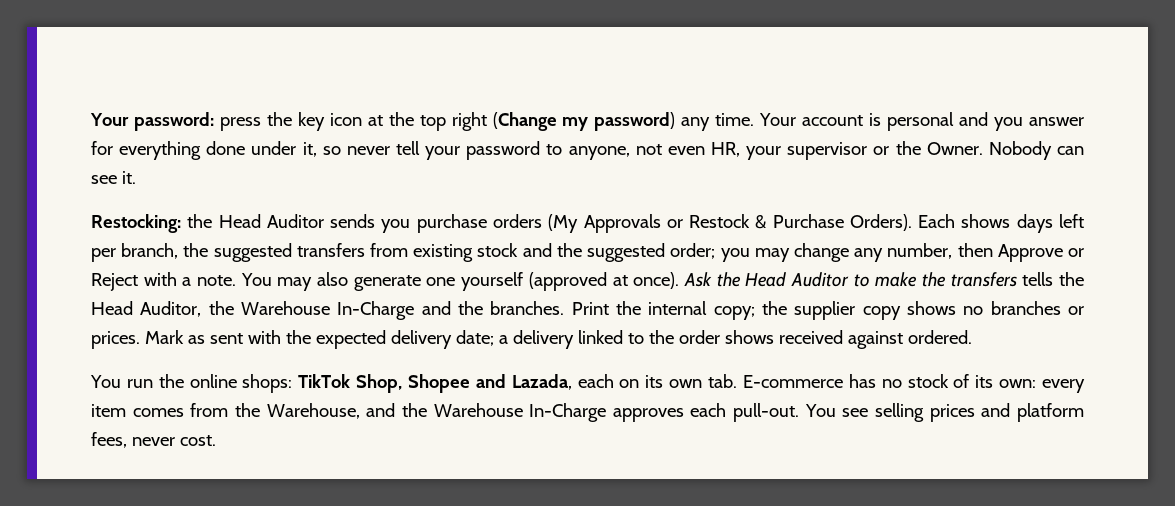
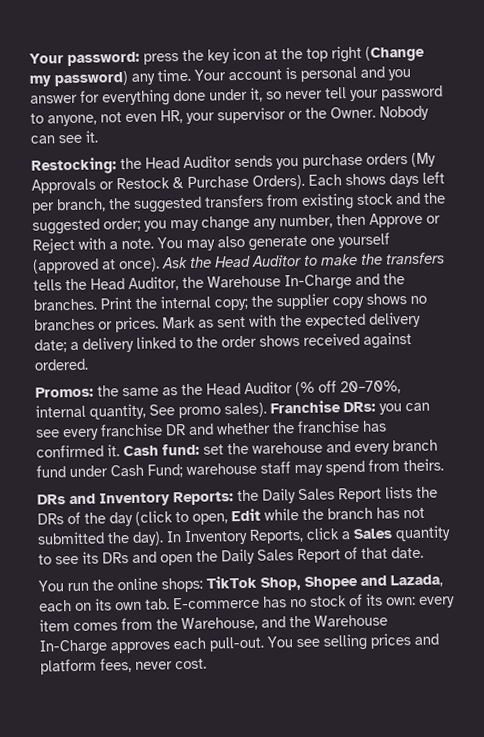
(972, 337) none -> [35,380,401,398] [35,400,430,420] [36,419,387,441] [36,439,438,458] [36,458,444,478] [37,486,438,507] [37,507,425,527] [37,525,451,546] [38,546,424,566] // Promos: the same as the Head Auditor (% off 20–70%, internal quantity, See promo sales). Franchise DRs: you can see every franchise DR and whether the franchise has confirmed it. Cash fund: set the warehouse and every branch fund under Cash Fund; warehouse staff may spend from theirs. // DRs and Inventory Reports: the Daily Sales Report lists the DRs of the day (click to open, Edit while the branch has not submitted the day). In Inventory Reports, click a Sales quantity to see its DRs and open the Daily Sales Report of that date.

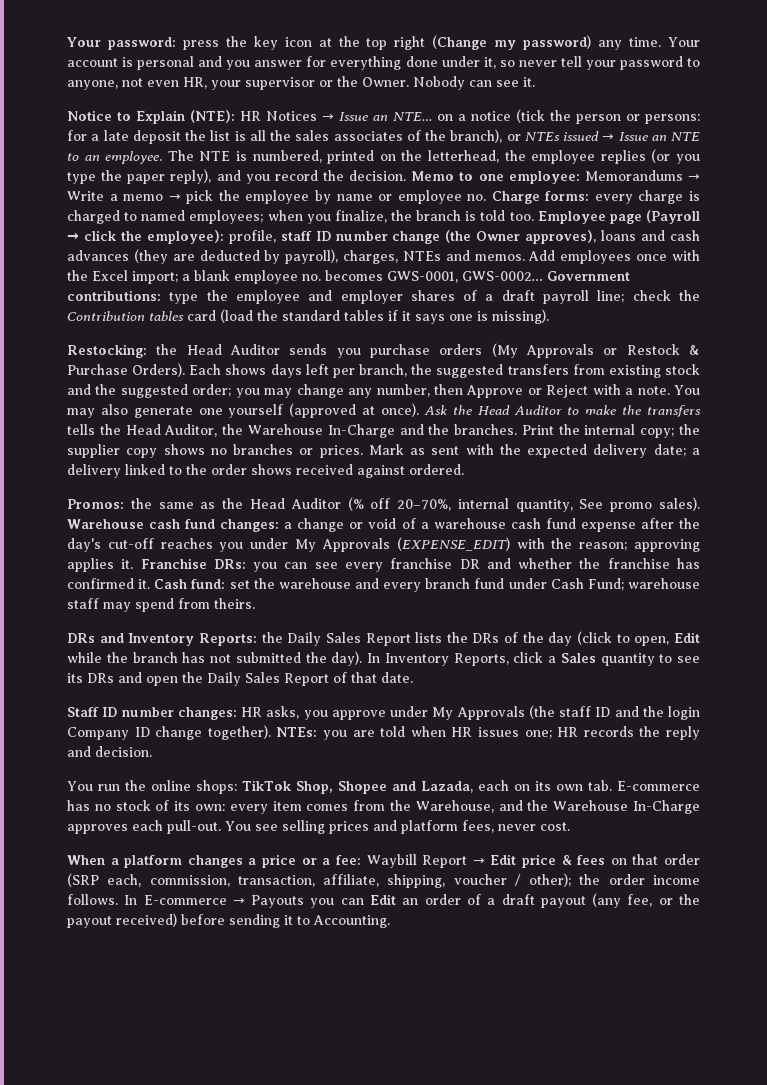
(98, 136) none -> [67,109,700,124] [67,129,700,144] [67,149,701,164] [67,169,700,184] [67,190,700,204] [67,210,700,224] [67,230,701,244] [67,249,700,264] [67,270,630,284] [67,290,700,304] [67,309,549,324] // Notice to Explain (NTE): HR Notices → Issue an NTE… on a notice (tick the person or persons: for a late deposit the list is all the sales associates of the branch), or NTEs issued → Issue an NTE to an employee. The NTE is numbered, printed on the letterhead, the employee replies (or you type the paper reply), and you record the decision. Memo to one employee: Memorandums → Write a memo → pick the employee by name or employee no. Charge forms: every charge is charged to named employees; when you finalize, the branch is told too. Employee page (Payroll → click the employee): profile, staff ID number change (the Owner approves), loans and cash advances (they are deducted by payroll), charges, NTEs and memos. Add employees once with the Excel import; a blank employee no. becomes GWS-0001, GWS-0002… Government contributions: type the employee and employer shares of a draft payroll line; check the Contribution tables card (load the standard tables if it says one is missing).
(267, 410) none -> [67,518,701,532] [67,537,700,552] [67,558,134,572] Warehouse cash fund changes: a change or void of a warehouse cash fund expense after the day's cut-off reaches you under My Approvals (EXPENSE_EDIT) with the reason; approving applies it.
(424, 552) none -> [67,705,700,720] [67,725,701,740] [67,746,152,757] // Staff ID number changes: HR asks, you approve under My Approvals (the staff ID and the login Company ID change together). NTEs: you are told when HR issues one; HR records the reply and decision.
(207, 664) none -> [67,854,700,868] [67,873,700,888] [67,893,700,908] [67,913,390,928] // When a platform changes a price or a fee: Waybill Report → Edit price & fees on that order (SRP each, commission, transaction, affiliate, shipping, voucher / other); the order income follows. In E-commerce → Payouts you can Edit an order of a draft payout (any fee, or the payout received) before sending it to Accounting.

